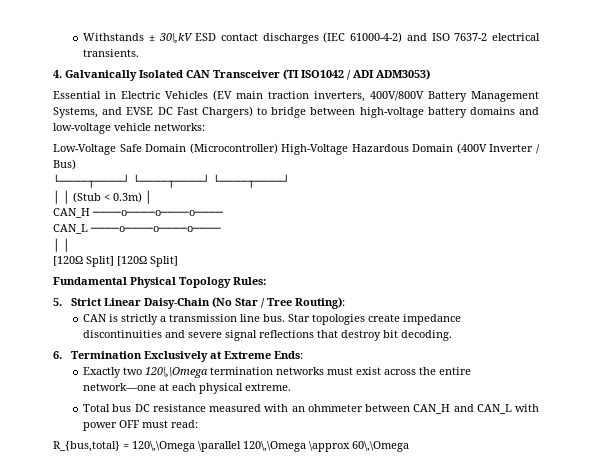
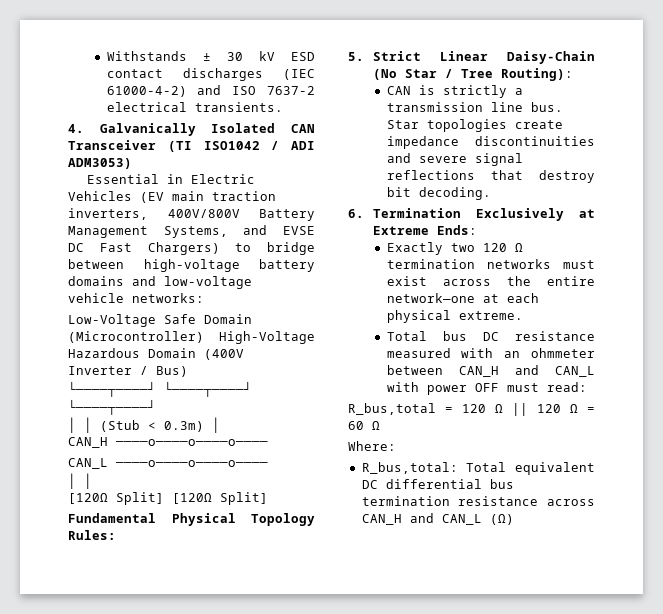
[158,33,193,44] 30\,kV -> [226,51,275,61] 30 kV
[145,367,209,378] 120\,\Omega -> [482,243,523,252] 120 Ω
[53,441,409,452] R_{bus,total} = 120\,\Omega \parallel 120\,\Omega \approx 60\,\Omega -> [348,403,595,416] [348,421,380,430] [348,441,396,451] [361,462,595,475] [361,479,514,489] [361,496,595,506] [361,513,514,525] R_bus,total = 120 Ω || 120 Ω = 60 Ω // Where: // R_bus,total: Total equivalent DC differential bus termination resistance across CAN_H and CAN_L (Ω)

